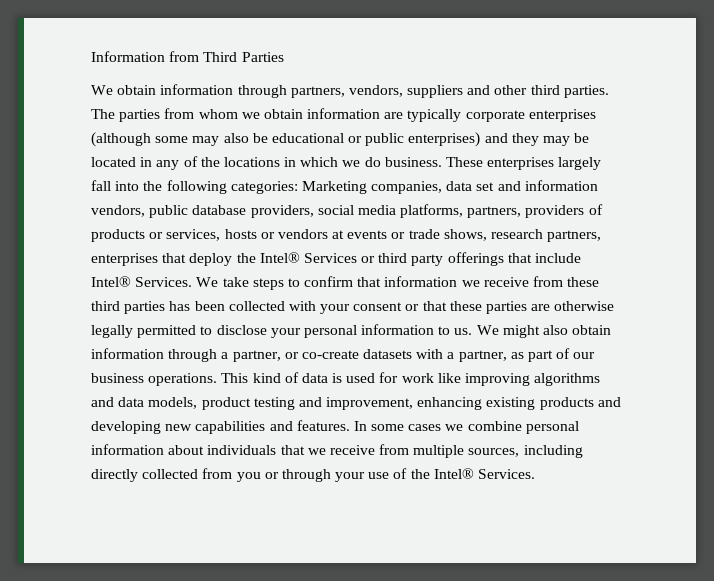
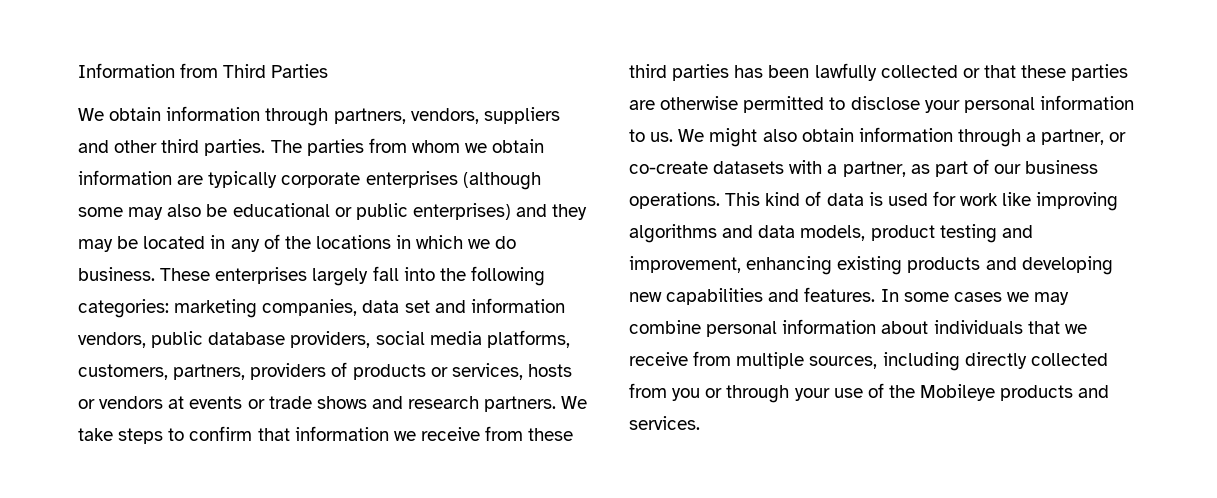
[301,181,367,194] Marketing -> [174,299,258,318] marketing
(464, 211) none -> [78,364,168,380] customers,
[443,229,602,242] [91,252,582,266] [91,276,193,287] shows, research partners, enterprises that deploy the Intel® Services or third party offerings that include Intel® Services. -> [316,396,557,412] shows and research partners.
[228,301,403,314] collected with your consent -> [814,63,958,81] lawfully collected
[91,325,133,338] legally -> (739, 103) none
(464, 427) none -> [1034,292,1070,305] may
[433,468,536,479] Intel® Services. -> [920,384,1110,401] [629,416,700,430] Mobileye products and services.

